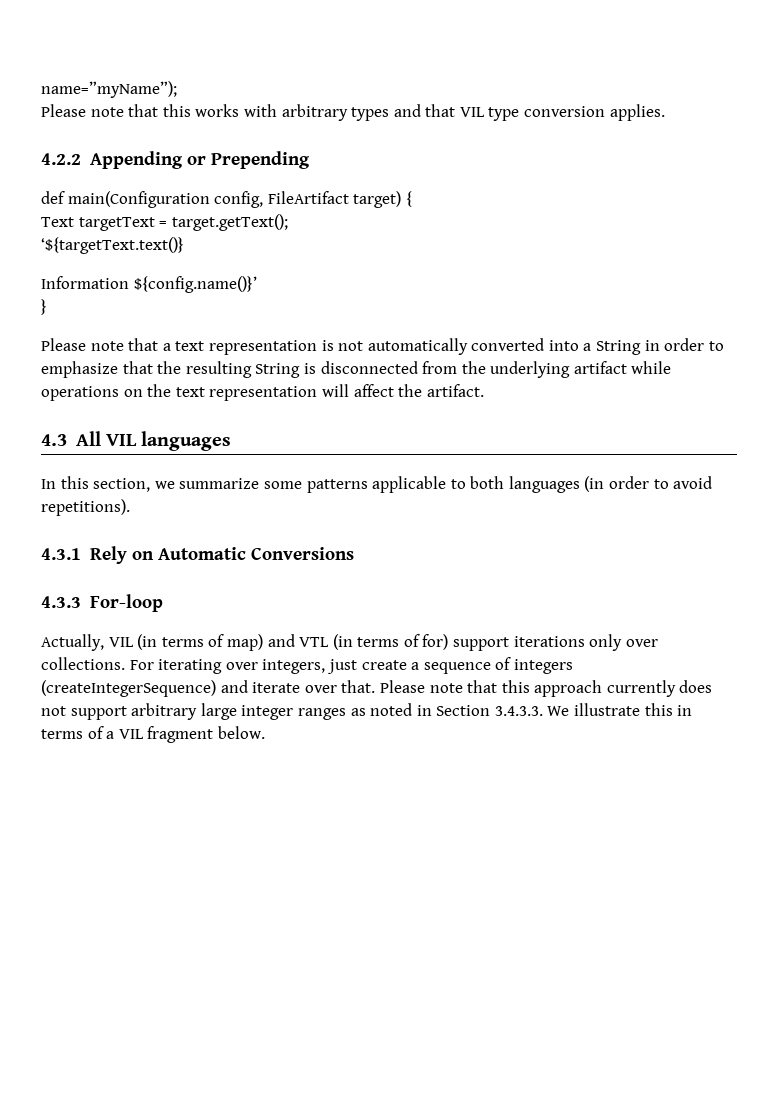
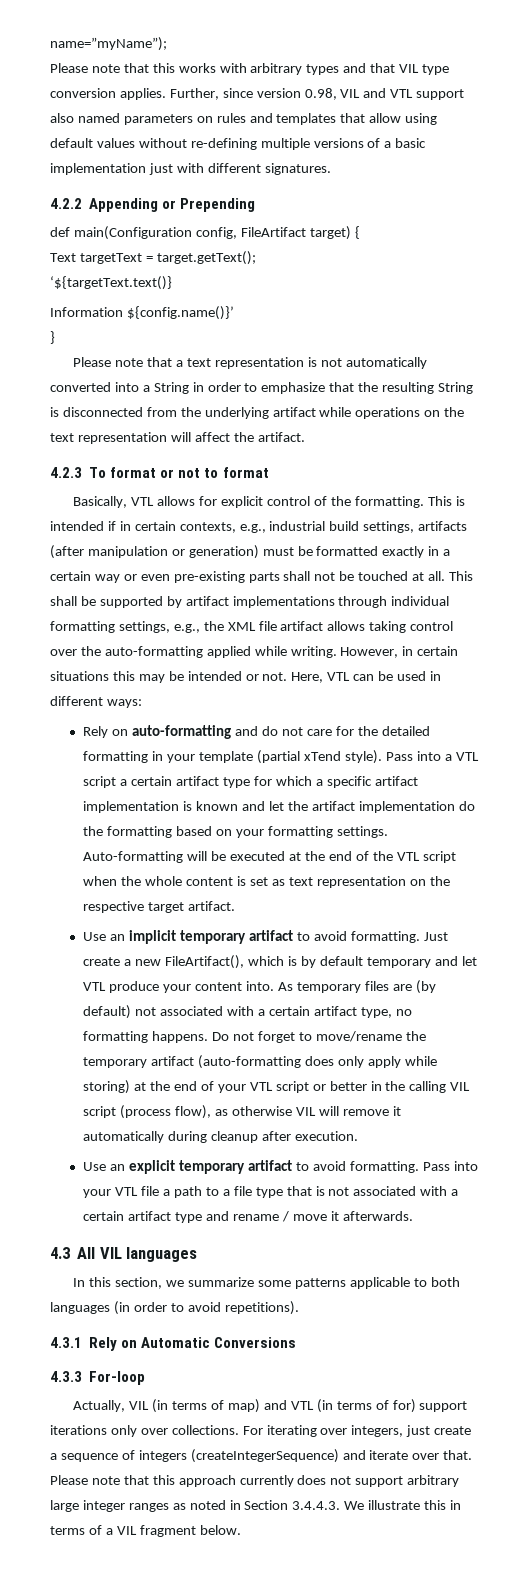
(665, 112) none -> [169,88,465,100] [50,113,438,125] [50,138,427,150] [50,163,331,175] Further, since version 0.98, VIL and VTL support also named parameters on rules and templates that allow using default values without re-defining multiple versions of a basic implementation just with different signatures.
(484, 390) none -> [50,467,269,478] [73,496,465,508] [50,521,468,533] [50,545,451,559] [50,571,473,583] [50,596,450,608] [50,621,454,633] [50,646,459,658] [50,671,441,683] [50,696,142,708] [83,725,430,739] [83,750,479,764] [83,776,418,788] [83,801,475,813] [83,826,388,838] [83,851,456,863] [83,876,450,888] [83,901,236,913] [83,930,448,944] [83,955,477,969] [83,980,436,994] [83,1005,412,1019] [83,1031,426,1043] [83,1055,437,1069] [83,1080,471,1094] [83,1105,401,1119] [83,1131,359,1143] [83,1160,478,1174] [83,1186,459,1198] [83,1211,413,1223] // 4.2.3 To format or not to format // Basically, VTL allows for explicit control of the formatting. This is intended if in certain contexts, e.g., industrial build settings, artifacts (after manipulation or generation) must be formatted exactly in a certain way or even pre-existing parts shall not be touched at all. This shall be supported by artifact implementations through individual formatting settings, e.g., the XML file artifact allows taking control over the auto-formatting applied while writing. However, in certain situations this may be intended or not. Here, VTL can be used in different ways: // Rely on auto-formatting and do not care for the detailed formatting in your template (partial xTend style). Pass into a VTL script a certain artifact type for which a specific artifact implementation is known and let the artifact implementation do the formatting based on your formatting settings. Auto-formatting will be executed at the end of the VTL script when the whole content is set as text representation on the respective target artifact. // Use an implicit temporary artifact to avoid formatting. Just create a new FileArtifact(), which is by default temporary and let VTL produce your content into. As temporary files are (by default) not associated with a certain artifact type, no formatting happens. Do not forget to move/rename the temporary artifact (auto-formatting does only apply while storing) at the end of your VTL script or better in the calling VIL script (process flow), as otherwise VIL will remove it automatically during cleanup after execution. // Use an explicit temporary artifact to avoid formatting. Pass into your VTL file a path to a file type that is not associated with a certain artifact type and rename / move it afterwards.
[494,706,543,716] 3.4.3.3. -> [292,1501,341,1510] 3.4.4.3.

